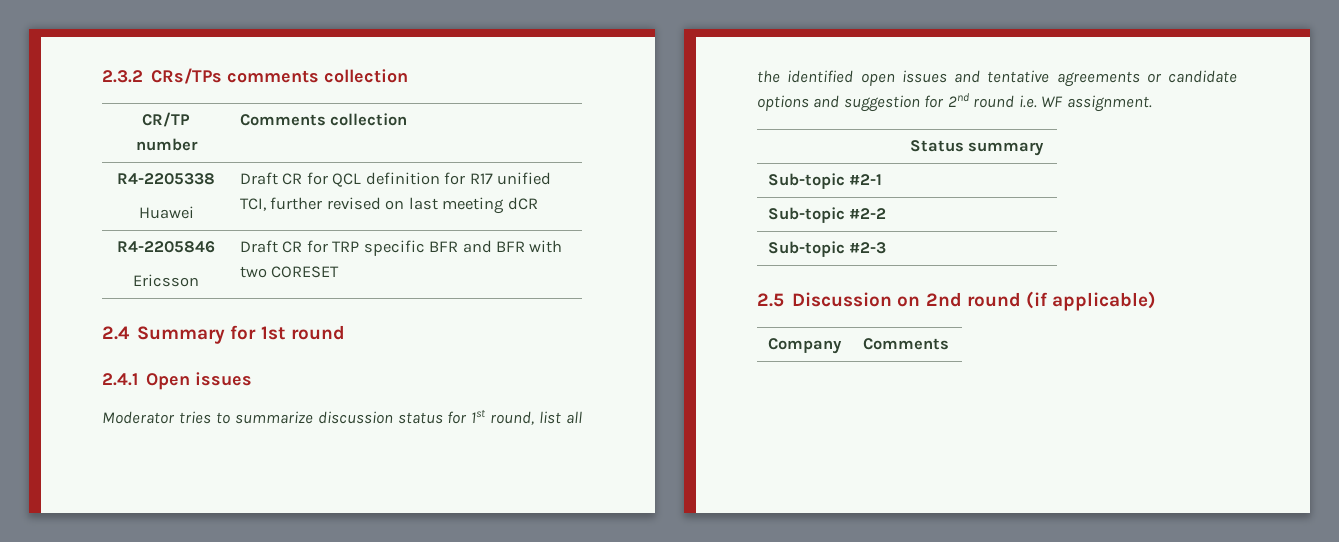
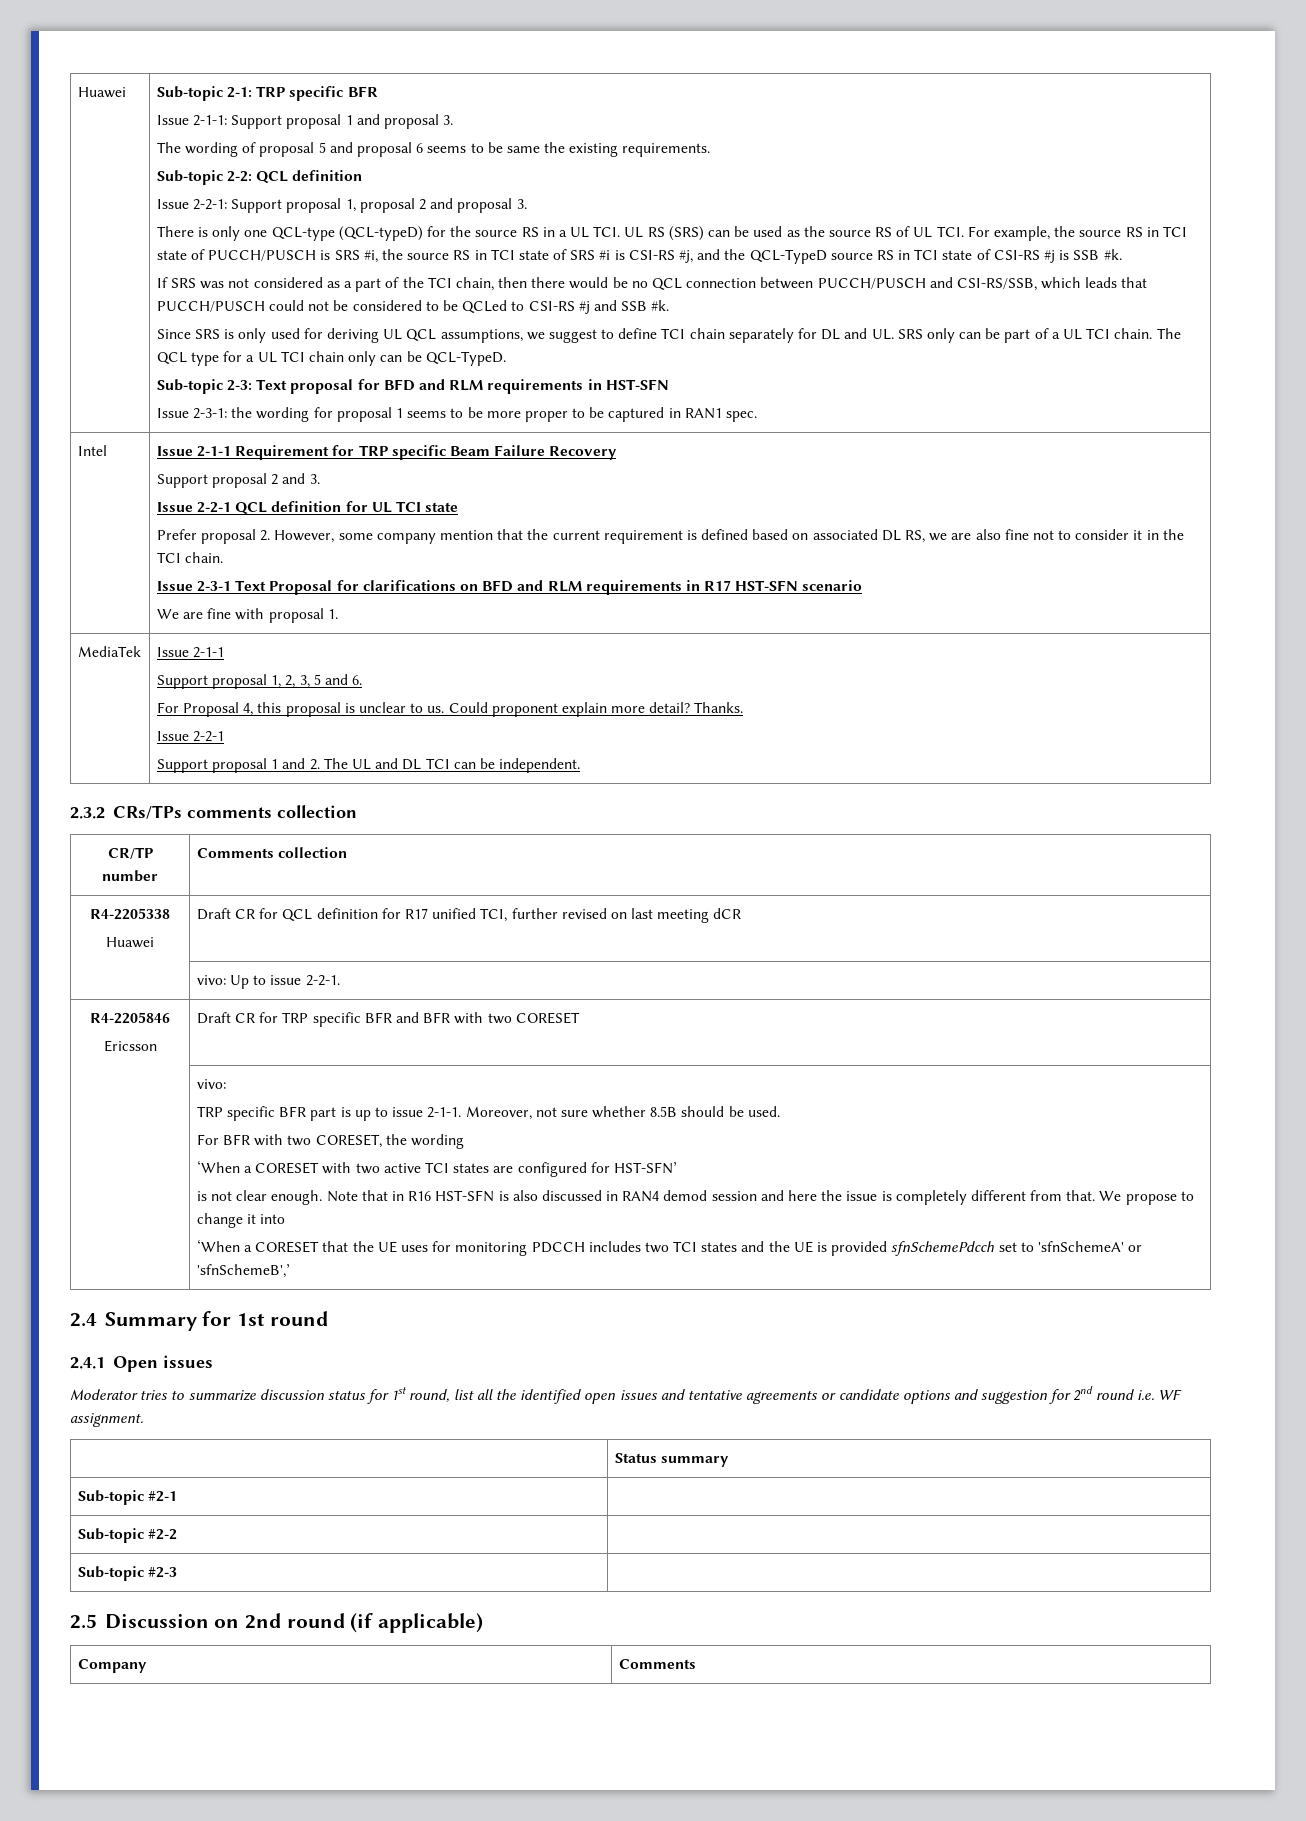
(102, 76) none -> [77,87,126,98] [156,86,378,101] [156,114,454,129] [156,142,711,157] [156,170,363,185] [156,198,527,213] [156,226,1187,241] [156,249,1122,264] [156,277,1148,292] [156,300,670,314] [156,328,1181,343] [156,351,506,366] [156,379,669,394] [156,407,758,422] [77,445,107,456] [156,445,618,460] [156,473,320,488] [156,501,459,515] [156,529,1184,544] [156,552,224,563] [156,580,863,595] [156,608,338,623] [77,646,141,657] [156,647,225,658] [156,674,363,689] [156,702,744,717] [156,731,225,742] [156,758,581,773] Huawei | Sub-topic 2-1: TRP specific BFR // Issue 2-1-1: Support proposal 1 and proposal 3. // The wording of proposal 5 and proposal 6 seems to be same the existing requirements. // Sub-topic 2-2: QCL definition // Issue 2-2-1: Support proposal 1, proposal 2 and proposal 3. // There is only one QCL-type (QCL-typeD) for the source RS in a UL TCI. UL RS (SRS) can be used as the source RS of UL TCI. For example, the source RS in TCI state of PUCCH/PUSCH is SRS #i, the source RS in TCI state of SRS #i is CSI-RS #j, and the QCL-TypeD source RS in TCI state of CSI-RS #j is SSB #k. // If SRS was not considered as a part of the TCI chain, then there would be no QCL connection between PUCCH/PUSCH and CSI-RS/SSB, which leads that PUCCH/PUSCH could not be considered to be QCLed to CSI-RS #j and SSB #k. // Since SRS is only used for deriving UL QCL assumptions, we suggest to define TCI chain separately for DL and UL. SRS only can be part of a UL TCI chain. The QCL type for a UL TCI chain only can be QCL-TypeD. // Sub-topic 2-3: Text proposal for BFD and RLM requirements in HST-SFN // Issue 2-3-1: the wording for proposal 1 seems to be more proper to be captured in RAN1 spec. // Intel | Issue 2-1-1 Requirement for TRP specific Beam Failure Recovery // Support proposal 2 and 3. // Issue 2-2-1 QCL definition for UL TCI state // Prefer proposal 2. However, some company mention that the current requirement is defined based on associated DL RS, we are also fine not to consider it in the TCI chain. // Issue 2-3-1 Text Proposal for clarifications on BFD and RLM requirements in R17 HST-SFN scenario // We are fine with proposal 1. // MediaTek | Issue 2-1-1 // Support proposal 1, 2, 3, 5 and 6. // For Proposal 4, this proposal is unclear to us. Could proponent explain more detail? Thanks. // Issue 2-2-1 // Support proposal 1 and 2. The UL and DL TCI can be independent. //
(538, 203) none -> [196,975,340,989] // | vivo: Up to issue 2-2-1.
(340, 272) none -> [196,1079,226,1089] [196,1106,780,1121] [196,1134,464,1149] [196,1160,677,1177] [196,1190,1194,1205] [196,1213,286,1228] [196,1239,1143,1256] [196,1264,290,1278] // | vivo: // TRP specific BFR part is up to issue 2-1-1. Moreover, not sure whether 8.5B should be used. // For BFR with two CORESET, the wording // ‘When a CORESET with two active TCI states are configured for HST-SFN’ // is not clear enough. Note that in R16 HST-SFN is also discussed in RAN4 demod session and here the issue is completely different from that. We propose to change it into // ‘When a CORESET that the UE uses for monitoring PDCCH includes two TCI states and the UE is provided sfnSchemePdcch set to 'sfnSchemeA' or 'sfnSchemeB',’

